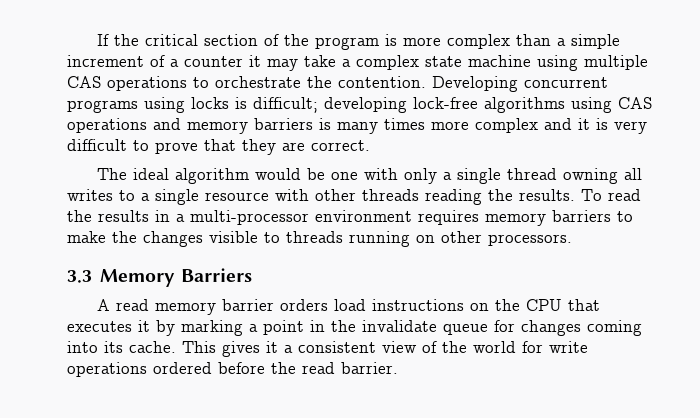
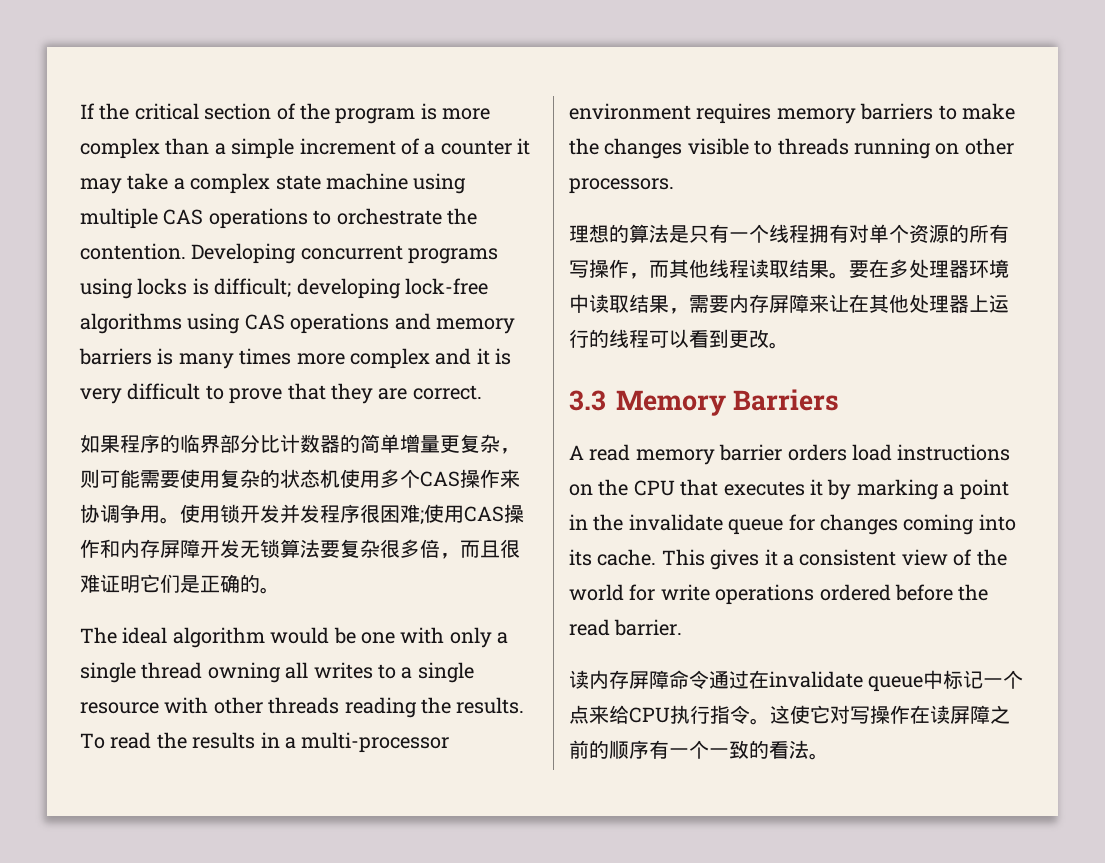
(370, 145) none -> [80,434,520,454] [80,469,520,488] [80,504,524,525] [80,539,520,559] [80,574,280,594] // 如果程序的临界部分比计数器的简单增量更复杂，则可能需要使用复杂的状态机使用多个CAS操作来协调争用。使用锁开发并发程序很困难;使用CAS操作和内存屏障开发无锁算法要复杂很多倍，而且很难证明它们是正确的。
(572, 240) none -> [569,224,1009,244] [569,259,1009,279] [569,294,1009,314] [569,329,789,349] // 理想的算法是只有一个线程拥有对单个资源的所有写操作，而其他线程读取结果。要在多处理器环境中读取结果，需要内存屏障来让在其他处理器上运行的线程可以看到更改。
(398, 368) none -> [569,670,1024,692] [569,705,1010,725] [569,740,829,760] // 读内存屏障命令通过在invalidate queue中标记一个点来给CPU执行指令。这使它对写操作在读屏障之前的顺序有一个一致的看法。

